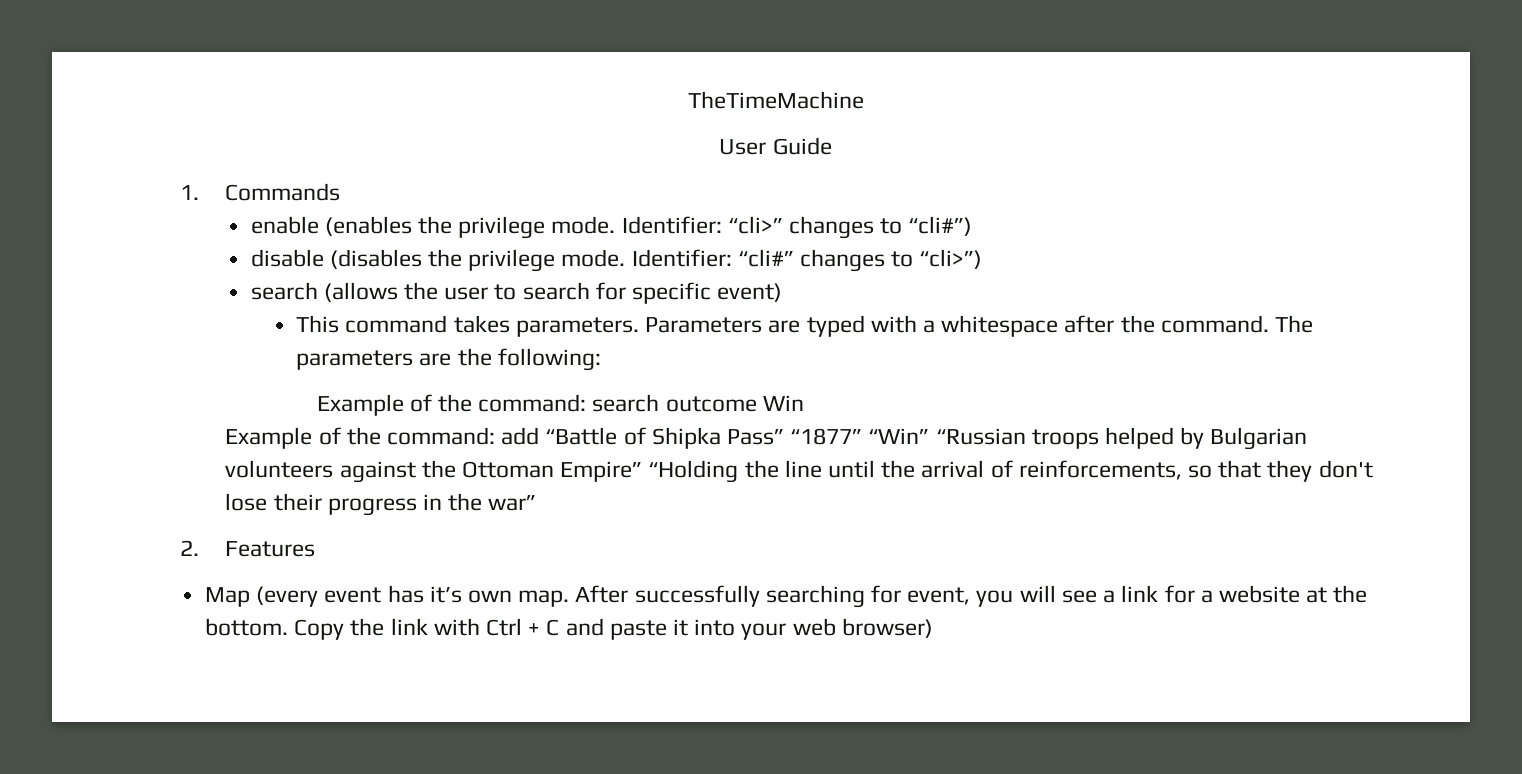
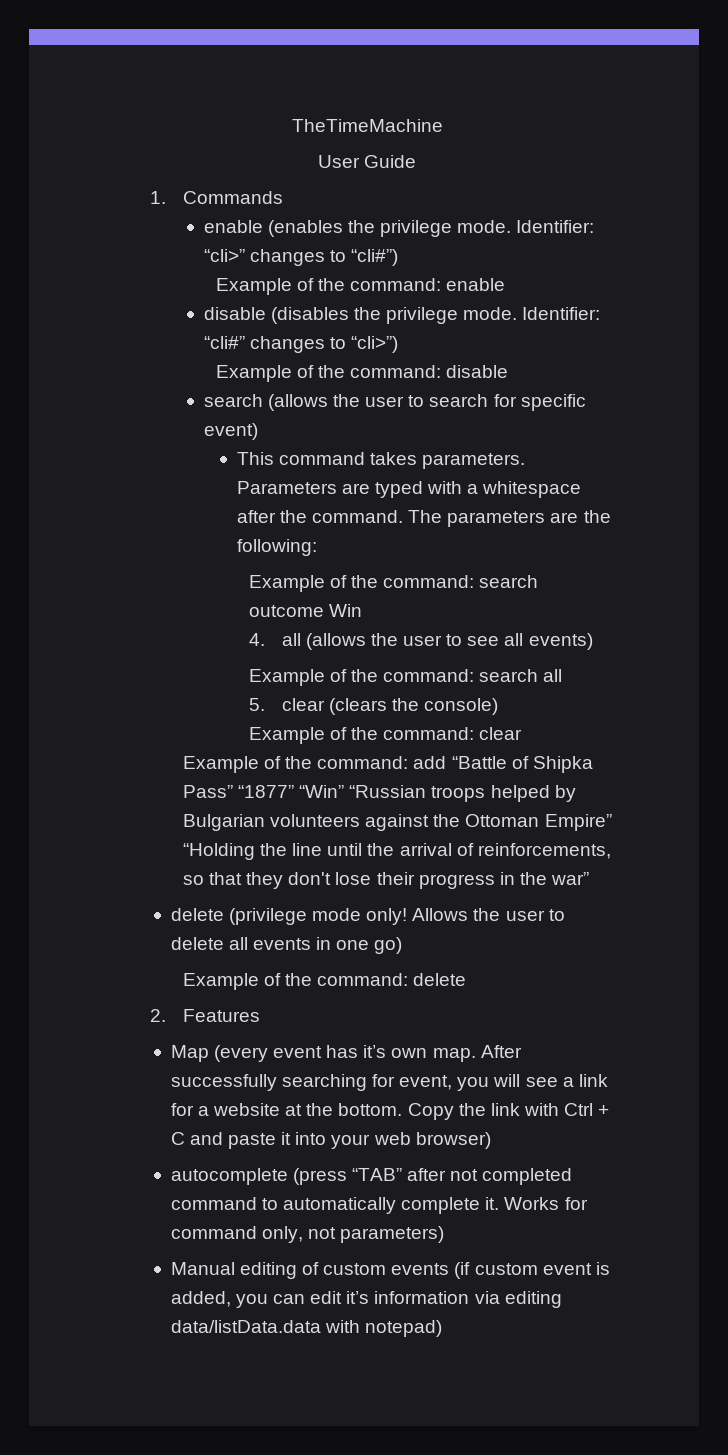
(973, 226) none -> [215,278,506,295] // Example of the command: enable
(983, 259) none -> [215,365,509,382] // Example of the command: disable
(804, 403) none -> [248,633,593,650] [248,669,563,686] [248,698,499,715] [248,727,523,744] // 4. all (allows the user to see all events) // Example of the command: search all // 5. clear (clears the console) // Example of the command: clear
(537, 503) none -> [170,908,565,925] [170,937,403,954] [182,973,467,990] // delete (privilege mode only! Allows the user to delete all events in one go) // Example of the command: delete
(933, 628) none -> [170,1168,573,1185] [170,1197,588,1214] [170,1226,445,1243] [170,1262,610,1279] [170,1291,562,1308] [170,1320,443,1337] // autocomplete (press “TAB” after not completed command to automatically complete it. Works for command only, not parameters) // Manual editing of custom events (if custom event is added, you can edit it’s information via editing data/listData.data with notepad)

